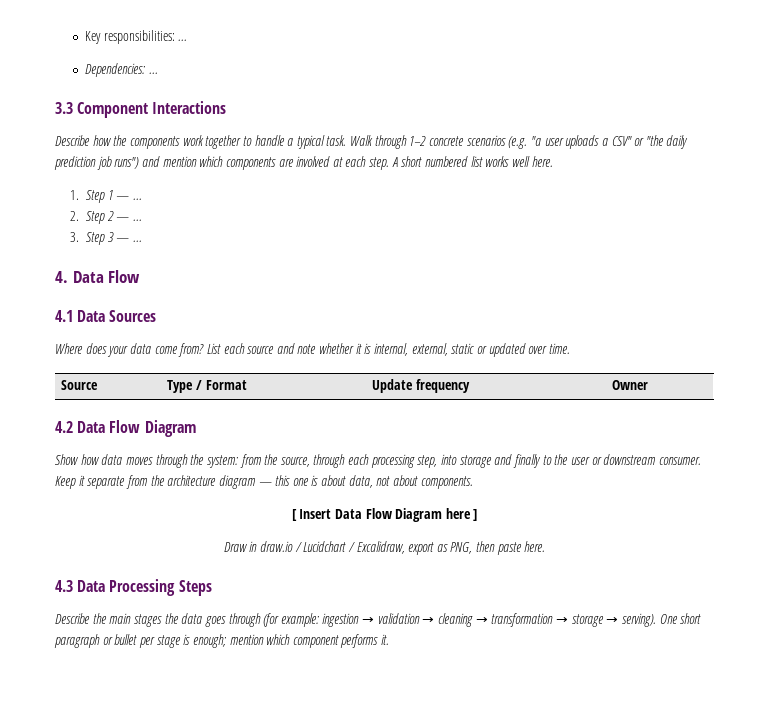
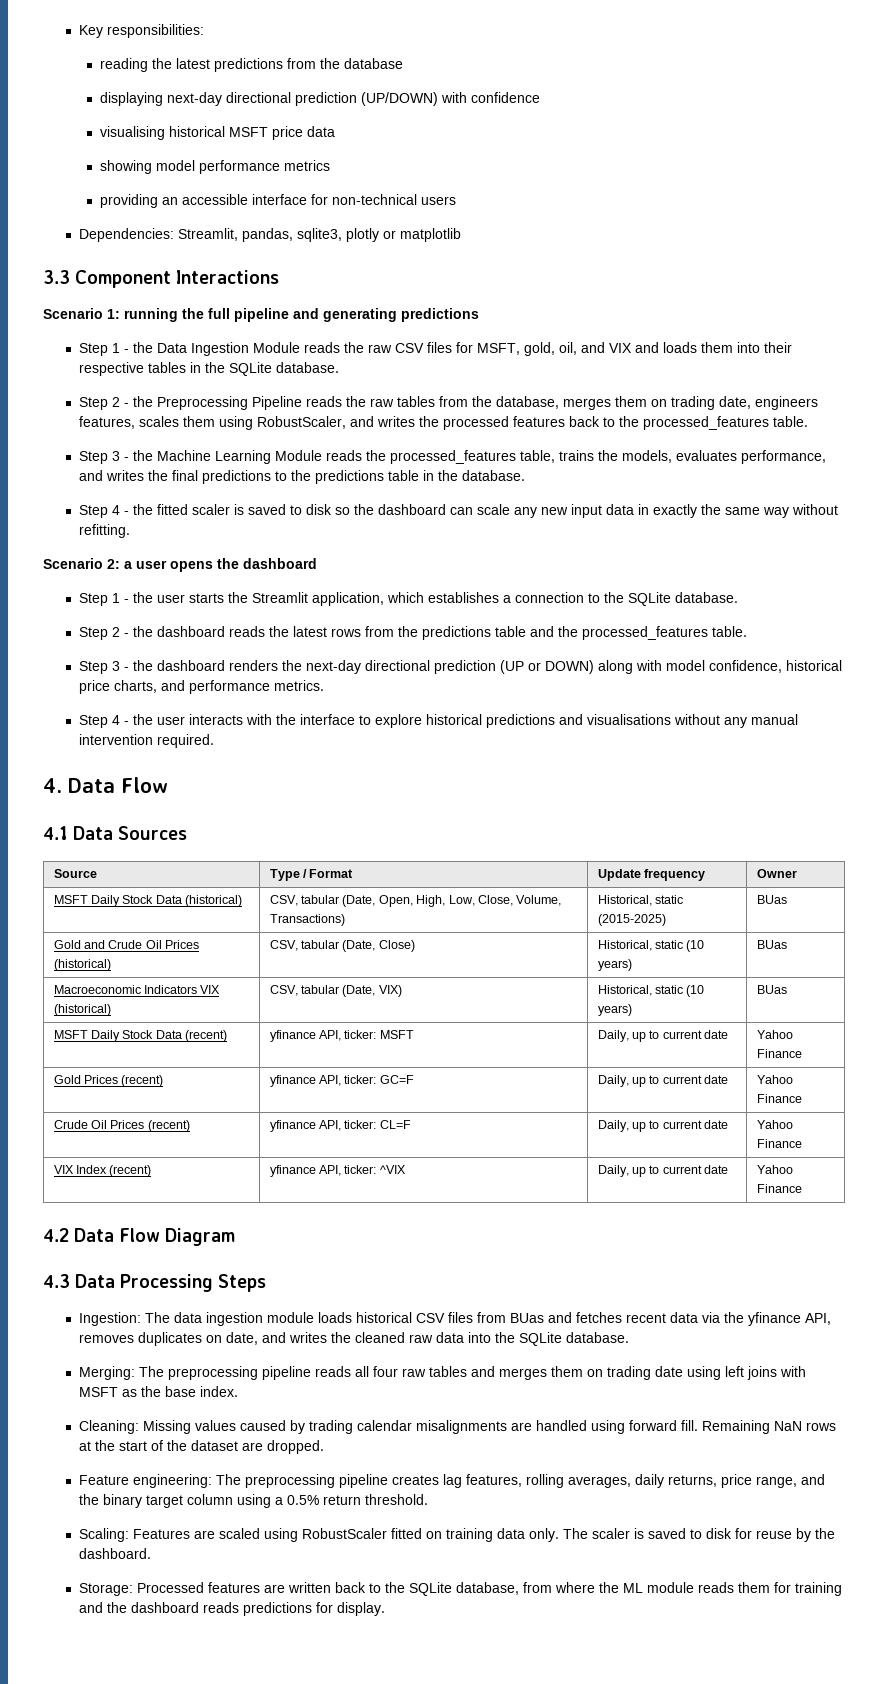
[178,39,188,41] [85,63,158,77] [55,101,227,118] [55,135,689,149] [54,156,553,170] [70,190,143,203] [70,211,143,224] [70,232,143,245] ... // Dependencies: ... // 3.3 Component Interactions // Describe how the components work together to handle a typical task. Walk through 1–2 concrete scenarios (e.g. "a user uploads a CSV" or "the daily prediction job runs") and mention which components are involved at each step. A short numbered list works well here. // 1. Step 1 — ... // 2. Step 2 — ... // 3. Step 3 — ... -> [99,58,403,72] [99,92,540,106] [99,126,335,140] [99,160,330,174] [99,194,456,208] [79,228,462,242] [43,270,280,288] [43,308,479,322] [79,342,793,356] [79,362,340,376] [79,396,819,410] [79,416,809,430] [79,450,827,464] [79,470,526,484] [79,504,839,518] [79,524,131,538] [43,558,317,572] [79,592,739,606] [79,626,748,640] [79,660,843,674] [79,680,325,694] [79,714,799,728] [79,734,215,748] // reading the latest predictions from the database // displaying next-day directional prediction (UP/DOWN) with confidence // visualising historical MSFT price data // showing model performance metrics // providing an accessible interface for non-technical users // Dependencies: Streamlit, pandas, sqlite3, plotly or matplotlib // 3.3 Component Interactions // Scenario 1: running the full pipeline and generating predictions // Step 1 - the Data Ingestion Module reads the raw CSV files for MSFT, gold, oil, and VIX and loads them into their respective tables in the SQLite database. // Step 2 - the Preprocessing Pipeline reads the raw tables from the database, merges them on trading date, engineers features, scales them using RobustScaler, and writes the processed features back to the processed_features table. // Step 3 - the Machine Learning Module reads the processed_features table, trains the models, evaluates performance, and writes the final predictions to the predictions table in the database. // Step 4 - the fitted scaler is saved to disk so the dashboard can scale any new input data in exactly the same way without refitting. // Scenario 2: a user opens the dashboard // Step 1 - the user starts the Streamlit application, which establishes a connection to the SQLite database. // Step 2 - the dashboard reads the latest rows from the predictions table and the processed_features table. // Step 3 - the dashboard renders the next-day directional prediction (UP or DOWN) along with model confidence, historical price charts, and performance metrics. // Step 4 - the user interacts with the interface to explore historical predictions and visualisations without any manual intervention required.
[55,343,570,357] // Where does your data come from? List each source and note whether it is internal, external, static or updated over time. -> (188, 833) none
[55,420,196,437] [55,454,701,468] [55,475,473,489] [291,508,478,522] [223,541,546,555] [55,579,212,596] [55,613,702,627] [54,634,390,648] // 4.2 Data Flow Diagram // Show how data moves through the system: from the source, through each processing step, into storage and finally to the user or downstream consumer. Keep it separate from the architecture diagram — this one is about data, not about components. // [ Insert Data Flow Diagram here ] // Draw in draw.io / Lucidchart / Excalidraw, export as PNG, then paste here. // 4.3 Data Processing Steps // Describe the main stages the data goes through (for example: ingestion → validation → cleaning → transformation → storage → serving). One short paragraph or bullet per stage is enough; mention which component performs it. -> [53,895,243,907] [269,895,562,907] [269,914,345,926] [597,895,684,906] [597,914,666,926] [756,895,787,904] [53,940,200,949] [53,959,111,971] [269,940,415,952] [597,940,705,952] [597,959,632,971] [756,940,787,949] [53,985,221,994] [53,1004,111,1016] [269,985,402,997] [597,985,705,997] [597,1004,632,1016] [756,985,787,994] [53,1030,228,1042] [269,1030,414,1042] [597,1030,729,1042] [756,1030,793,1039] [756,1049,802,1058] [53,1075,164,1087] [269,1075,414,1087] [597,1075,729,1087] [756,1075,793,1084] [756,1094,802,1103] [53,1120,190,1132] [269,1120,411,1132] [597,1120,729,1132] [756,1120,793,1129] [756,1139,802,1148] [53,1165,152,1177] [269,1165,406,1177] [597,1165,729,1177] [756,1165,793,1174] [756,1184,802,1193] [43,1228,236,1246] [43,1274,267,1292] [79,1312,832,1326] [79,1332,630,1346] [79,1366,807,1380] [79,1386,239,1397] [79,1420,837,1434] [79,1440,325,1454] [79,1474,826,1488] [79,1494,429,1508] [79,1528,836,1542] [79,1548,152,1559] [79,1582,843,1596] [79,1602,386,1616] // MSFT Daily Stock Data (historical) | CSV, tabular (Date, Open, High, Low, Close, Volume, Transactions) | Historical, static (2015-2025) | BUas // Gold and Crude Oil Prices (historical) | CSV, tabular (Date, Close) | Historical, static (10 years) | BUas // Macroeconomic Indicators VIX (historical) | CSV, tabular (Date, VIX) | Historical, static (10 years) | BUas // MSFT Daily Stock Data (recent) | yfinance API, ticker: MSFT | Daily, up to current date | Yahoo Finance // Gold Prices (recent) | yfinance API, ticker: GC=F | Daily, up to current date | Yahoo Finance // Crude Oil Prices (recent) | yfinance API, ticker: CL=F | Daily, up to current date | Yahoo Finance // VIX Index (recent) | yfinance API, ticker: ^VIX | Daily, up to current date | Yahoo Finance // 4.2 Data Flow Diagram // 4.3 Data Processing Steps // Ingestion: The data ingestion module loads historical CSV files from BUas and fetches recent data via the yfinance API, removes duplicates on date, and writes the cleaned raw data into the SQLite database. // Merging: The preprocessing pipeline reads all four raw tables and merges them on trading date using left joins with MSFT as the base index. // Cleaning: Missing values caused by trading calendar misalignments are handled using forward fill. Remaining NaN rows at the start of the dataset are dropped. // Feature engineering: The preprocessing pipeline creates lag features, rolling averages, daily returns, price range, and the binary target column using a 0.5% return threshold. // Scaling: Features are scaled using RobustScaler fitted on training data only. The scaler is saved to disk for reuse by the dashboard. // Storage: Processed features are written back to the SQLite database, from where the ML module reads them for training and the dashboard reads predictions for display.

